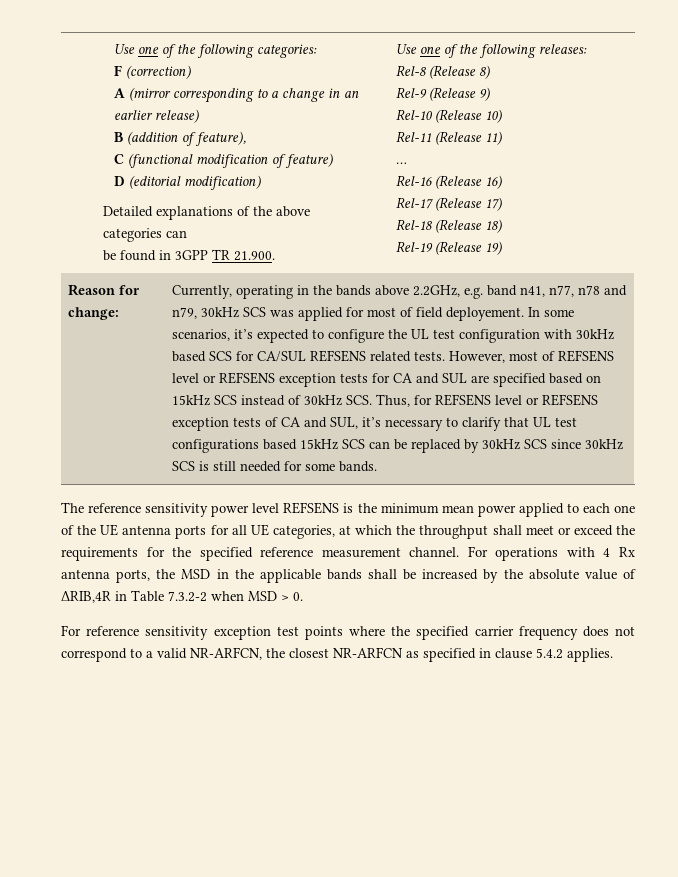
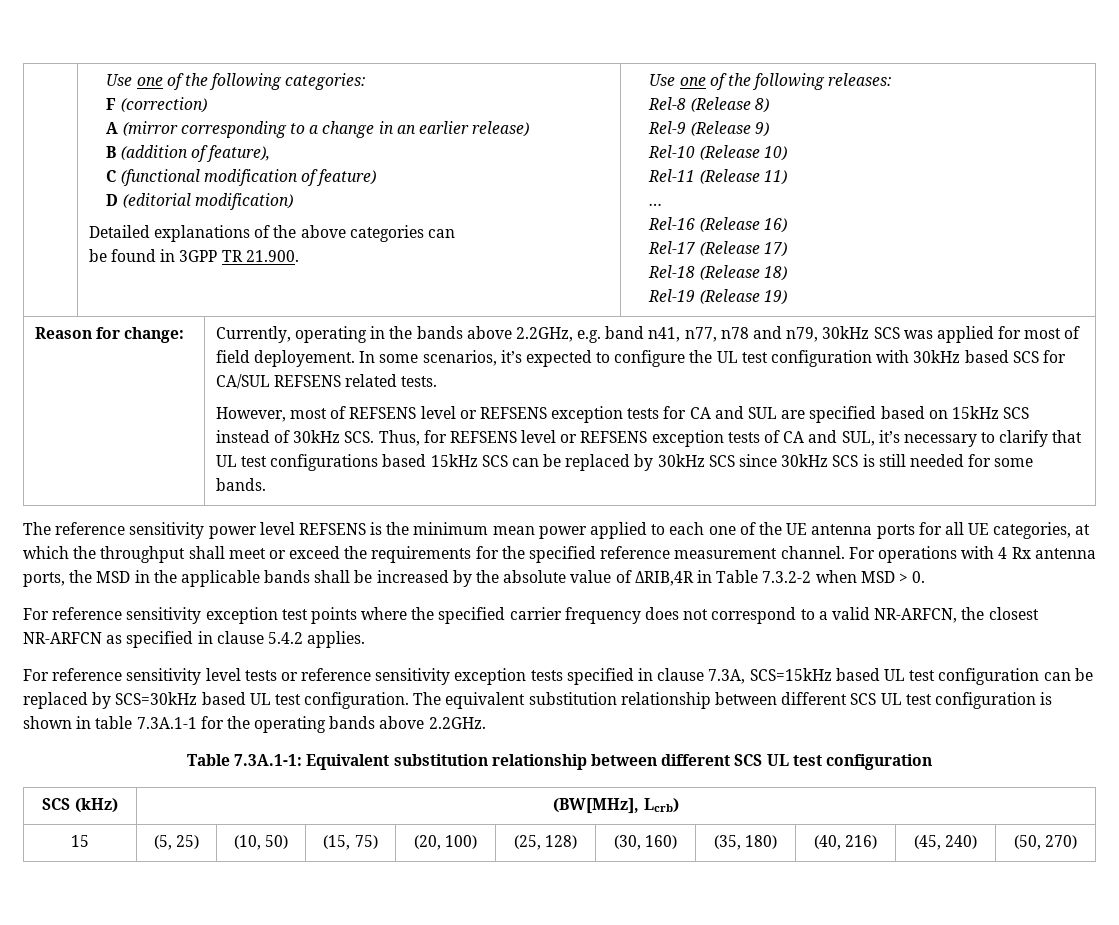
(445, 356) none -> (438, 381) //
(613, 655) none -> [23,668,1093,685] [23,692,1053,709] [23,716,486,733] [187,754,932,770] [42,798,118,813] [553,798,679,814] [71,835,89,847] [153,835,200,850] [233,835,289,850] [323,835,378,850] [413,835,478,850] [513,835,578,850] [613,835,678,850] [713,835,778,850] [813,835,878,850] [913,835,978,850] [1013,835,1078,850] // For reference sensitivity level tests or reference sensitivity exception tests specified in clause 7.3A, SCS=15kHz based UL test configuration can be replaced by SCS=30kHz based UL test configuration. The equivalent substitution relationship between different SCS UL test configuration is shown in table 7.3A.1-1 for the operating bands above 2.2GHz. // Table 7.3A.1-1: Equivalent substitution relationship between different SCS UL test configuration // SCS (kHz) | (BW[MHz], Lcrb) // 15 | (5, 25) | (10, 50) | (15, 75) | (20, 100) | (25, 128) | (30, 160) | (35, 180) | (40, 216) | (45, 240) | (50, 270)

